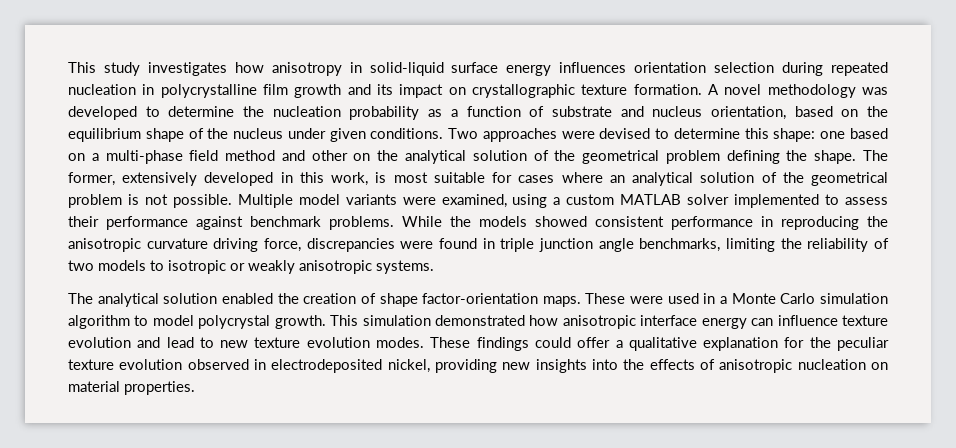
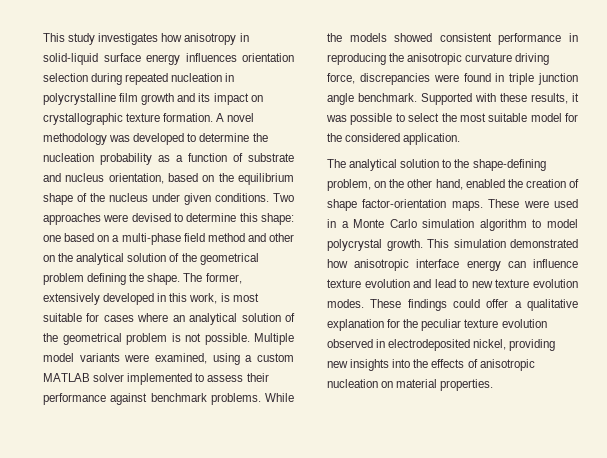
[639,238,889,252] [68,260,434,274] [68,293,218,307] benchmarks, limiting the reliability of two models to isotropic or weakly anisotropic systems. // The analytical solution -> [358,93,579,105] [326,113,578,125] [327,133,461,145] [327,159,546,171] [327,179,463,191] benchmark. Supported with these results, it was possible to select the most suitable model for the considered application. // The analytical solution to the shape-defining problem, on the other hand,

